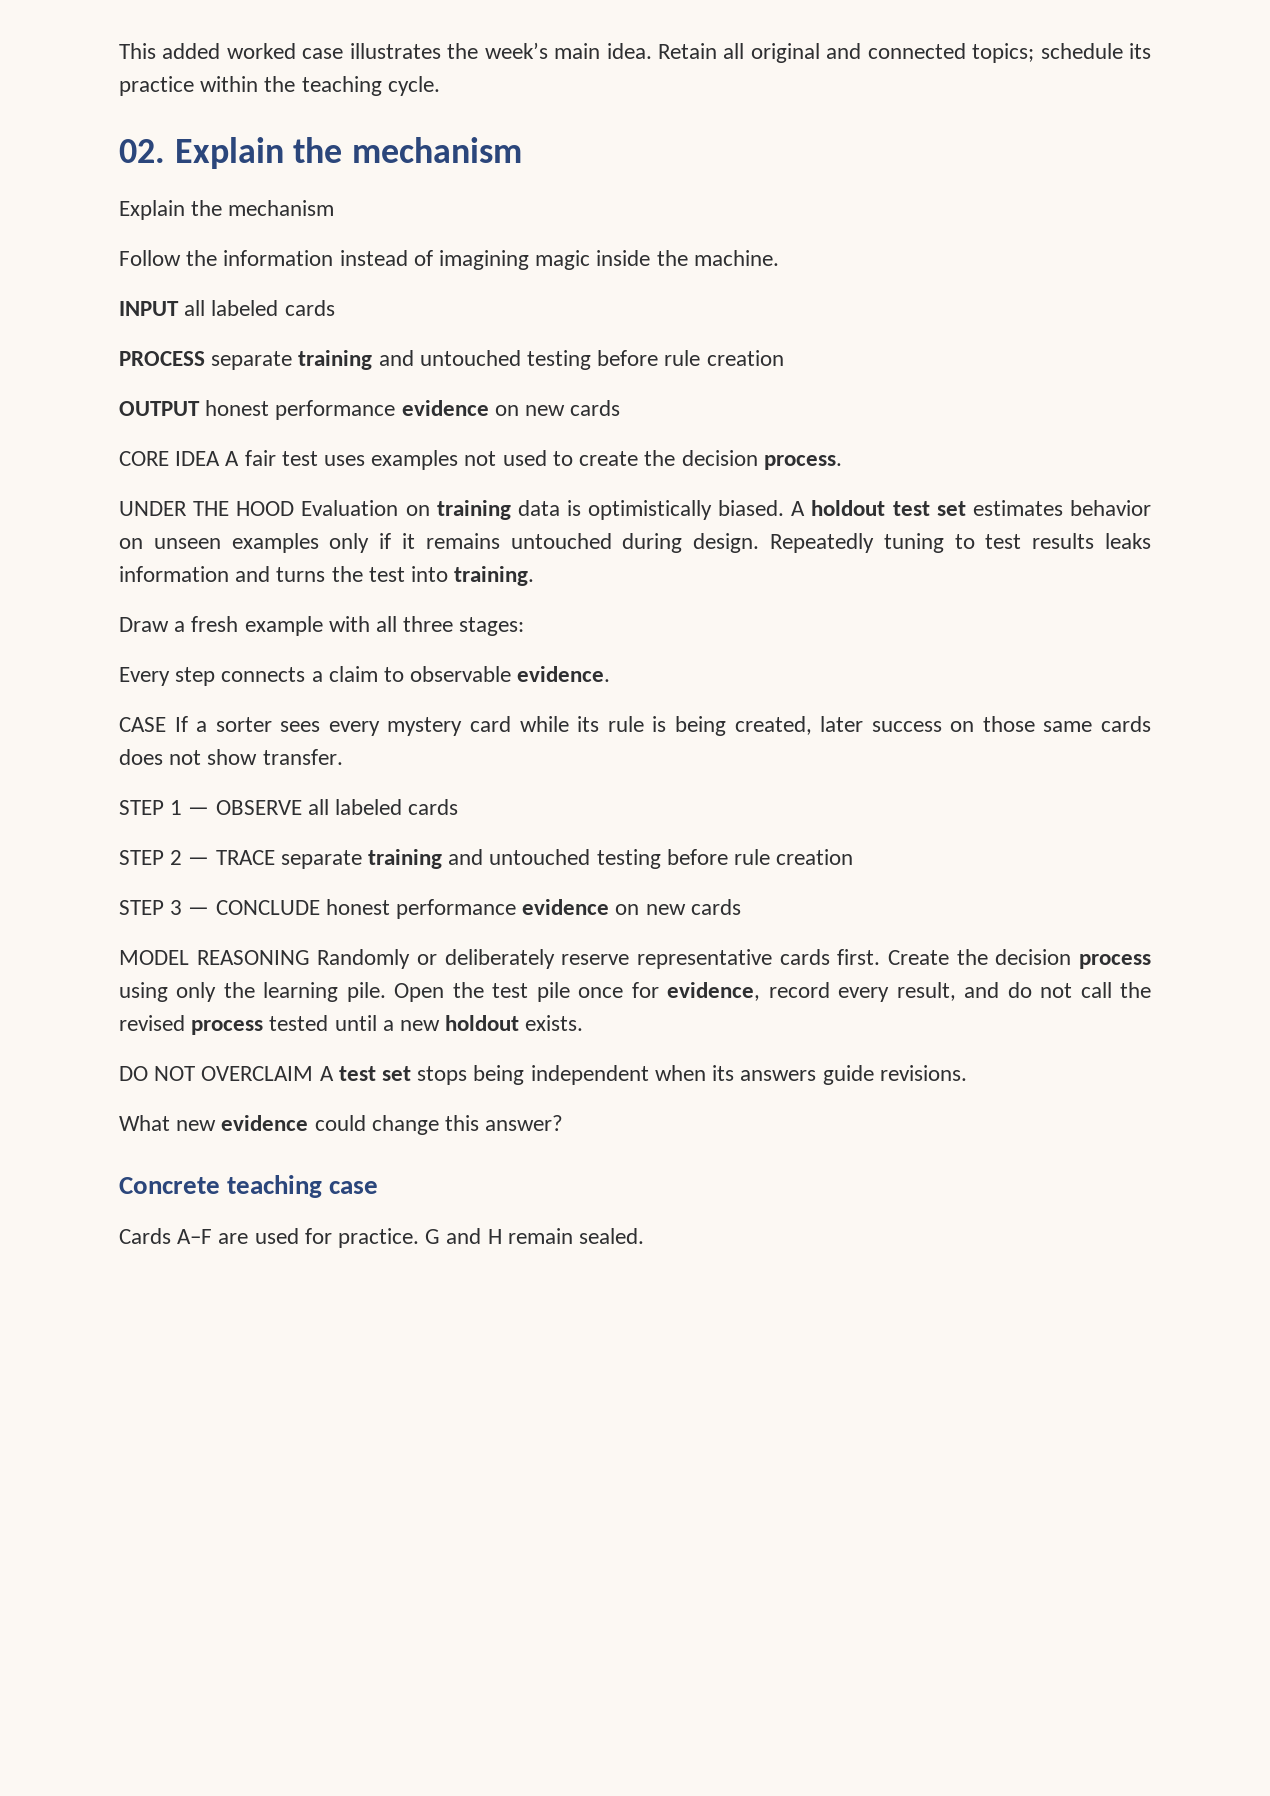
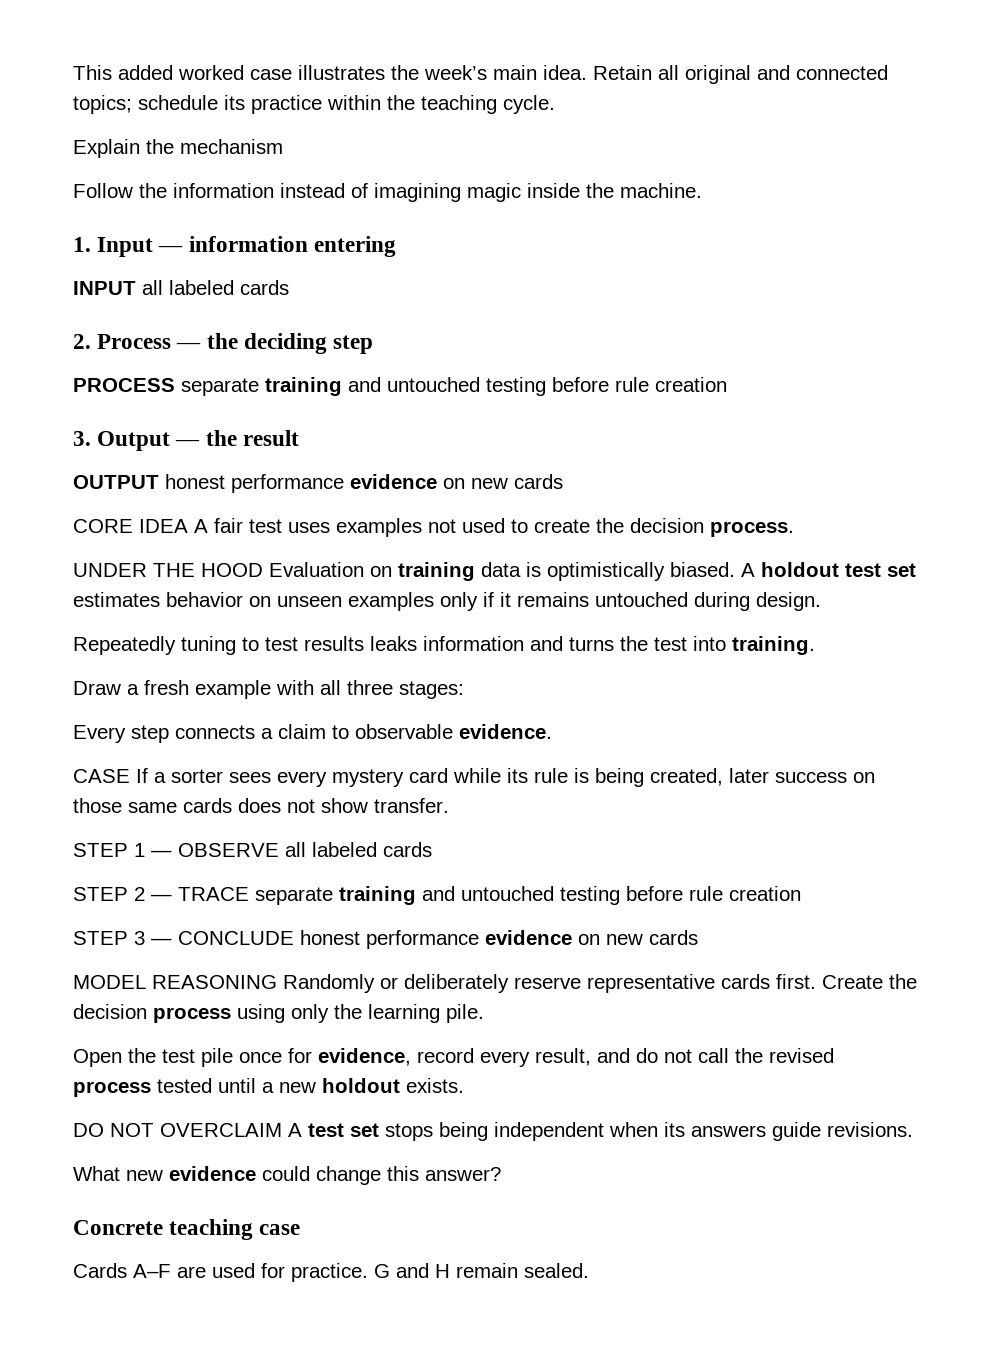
[119,137,523,169] // 02. Explain the mechanism -> (555, 104) none
(779, 258) none -> [73,236,396,257] // 1. Input — information entering
(335, 308) none -> [73,333,374,354] // 2. Process — the deciding step
(784, 358) none -> [73,430,299,451] // 3. Output — the result
(760, 543) none -> (821, 601) //
(386, 992) none -> (484, 1013) //

